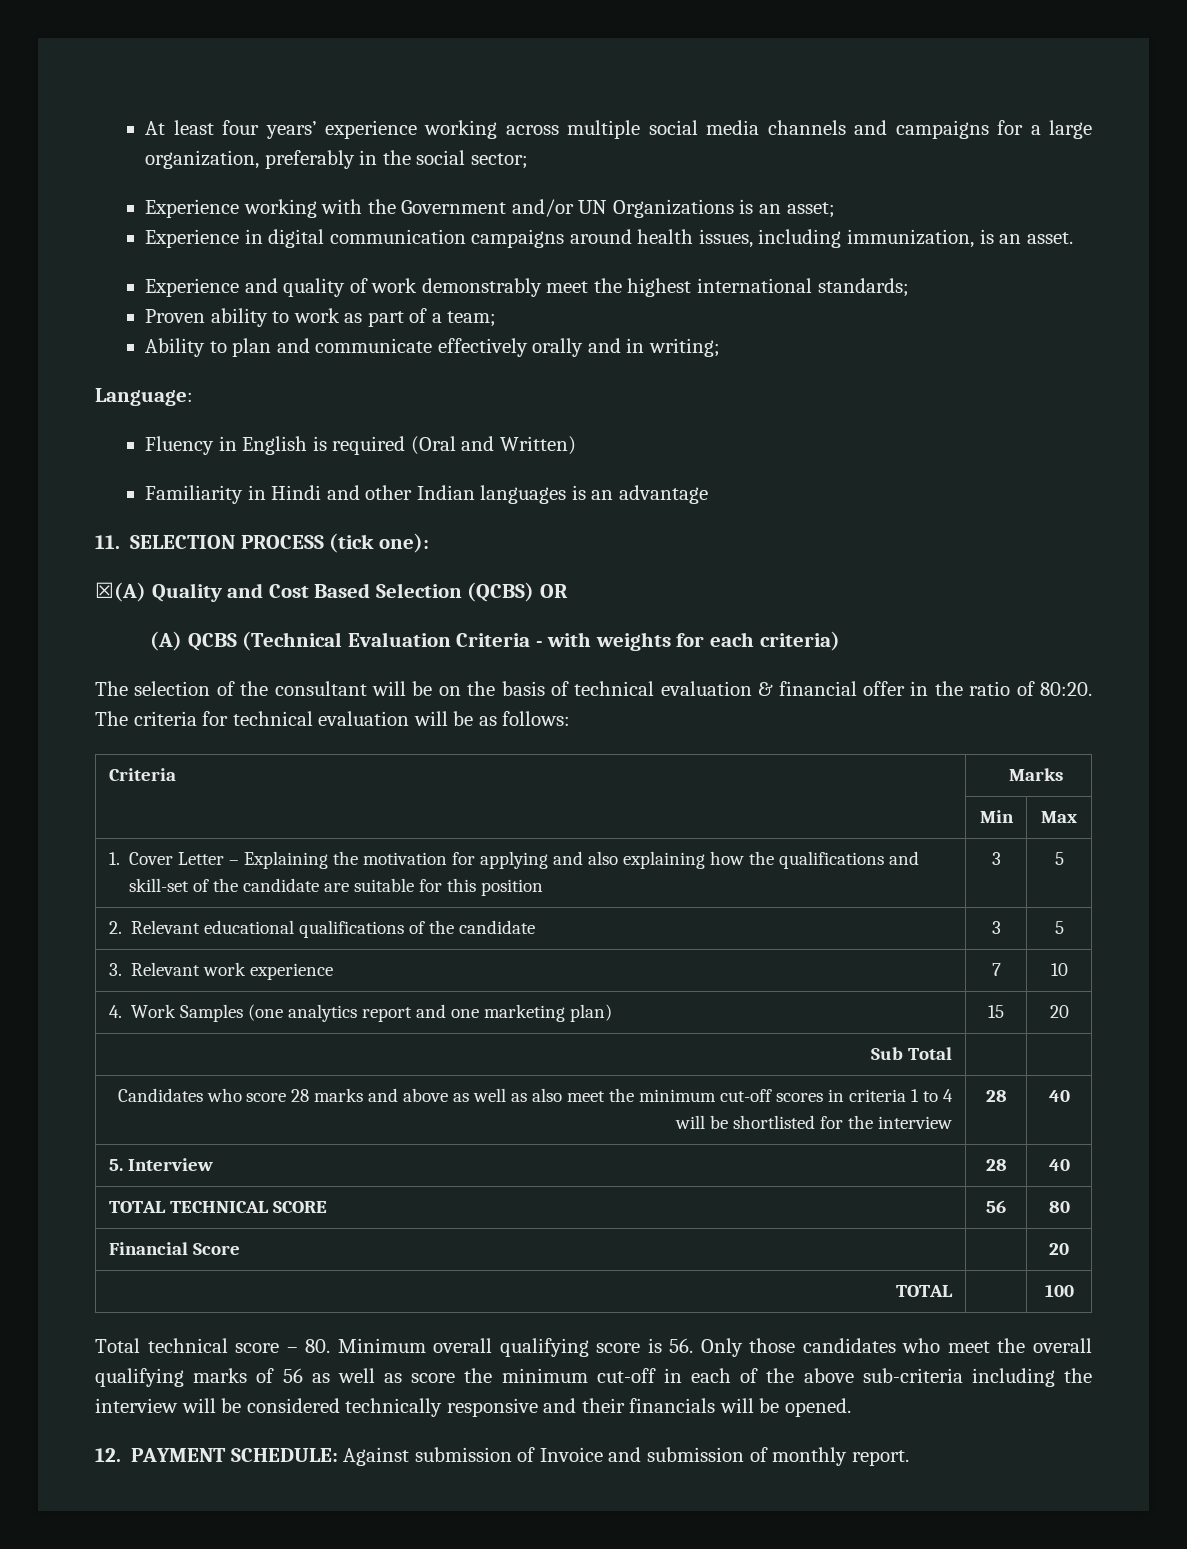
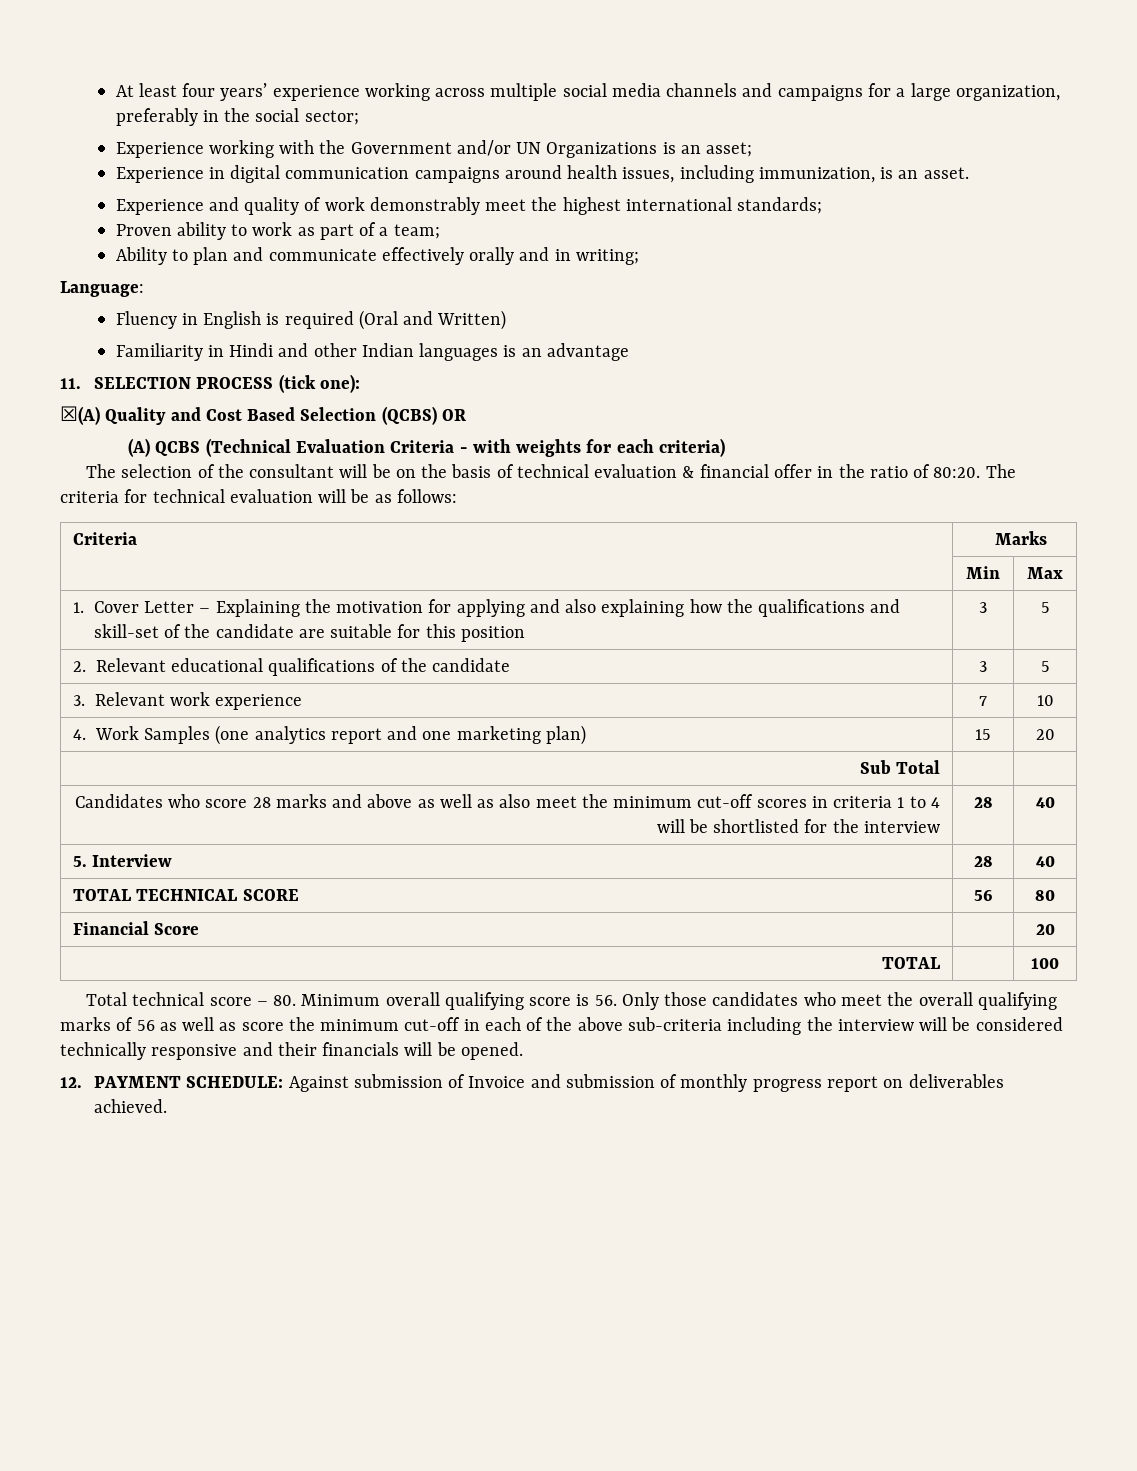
[851,1450,909,1466] report. -> [752,1074,1004,1092] [94,1099,168,1113] progress report on deliverables achieved.

